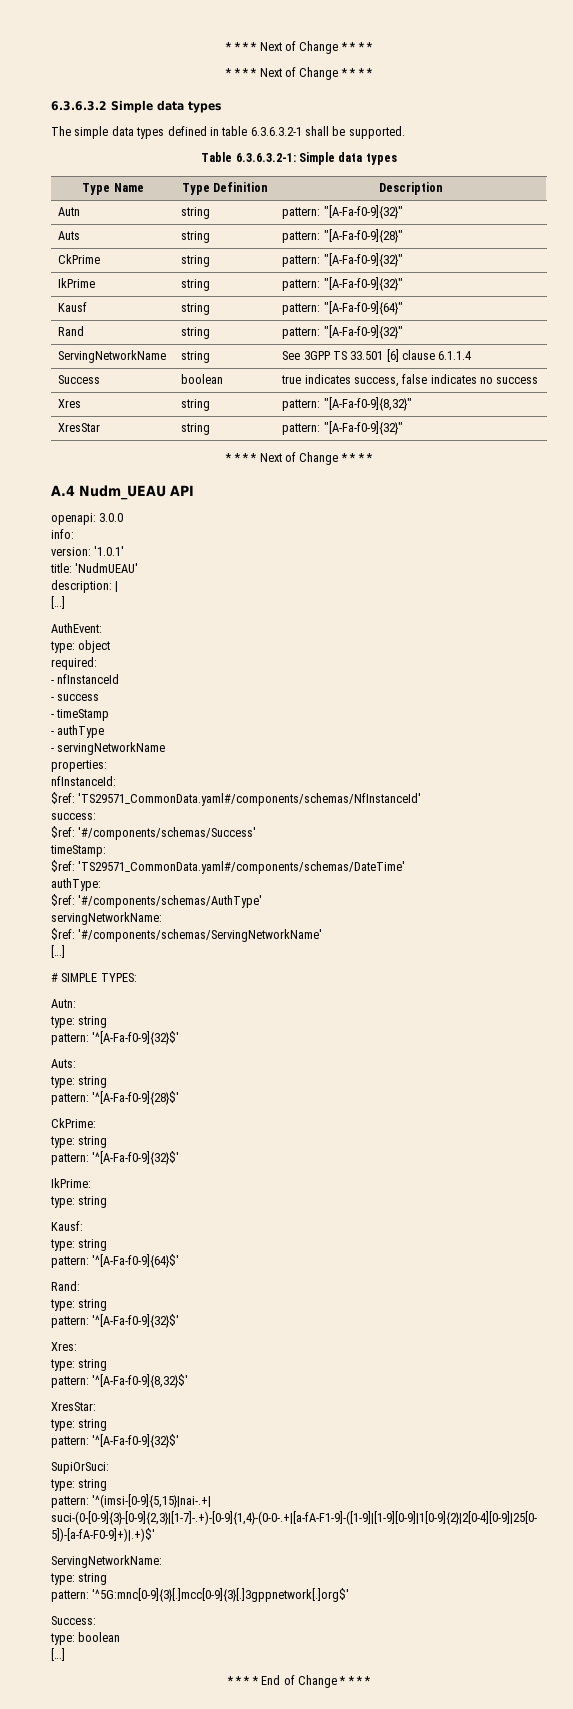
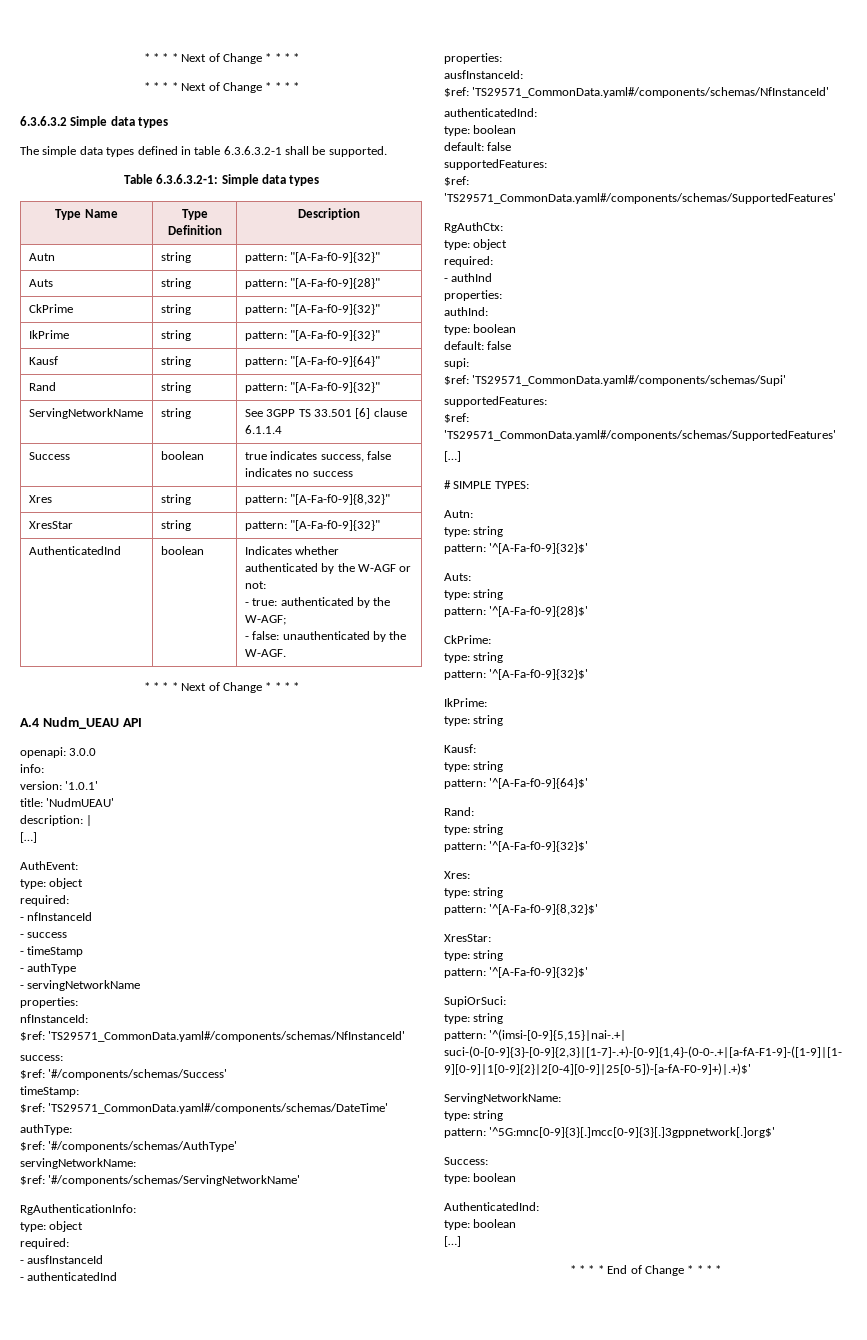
(403, 428) none -> [28,546,121,555] [160,546,204,555] [244,546,340,555] [244,563,412,574] [244,581,266,589] [244,597,391,608] [244,615,286,625] [244,631,407,642] [244,649,286,657] // AuthenticatedInd | boolean | Indicates whether authenticated by the W-AGF or not: // - true: authenticated by the W-AGF; // - false: unauthenticated by the W-AGF.
(323, 935) none -> [20,1204,136,1215] [20,1221,84,1232] [20,1238,69,1249] [20,1255,104,1264] [20,1272,118,1281] [444,53,502,64] [444,70,523,79] [444,87,830,98] [444,108,537,117] [444,125,517,136] [444,142,512,151] [444,159,547,170] [444,176,469,186] [444,193,836,204] [444,222,503,233] [444,239,508,250] [444,256,493,267] [444,273,493,282] [444,290,502,301] [444,307,488,316] [444,324,517,335] [444,341,512,350] [444,358,469,369] [444,375,787,386] [444,396,547,407] [444,413,469,423] [444,430,836,441] // RgAuthenticationInfo: // type: object // required: // - ausfInstanceId // - authenticatedInd // properties: // ausfInstanceId: // $ref: 'TS29571_CommonData.yaml#/components/schemas/NfInstanceId' // authenticatedInd: // type: boolean // default: false // supportedFeatures: // $ref: 'TS29571_CommonData.yaml#/components/schemas/SupportedFeatures' // RgAuthCtx: // type: object // required: // - authInd // properties: // authInd: // type: boolean // default: false // supi: // $ref: 'TS29571_CommonData.yaml#/components/schemas/Supi' // supportedFeatures: // $ref: 'TS29571_CommonData.yaml#/components/schemas/SupportedFeatures'
(121, 1637) none -> [444,1202,539,1211] [444,1219,517,1230] // AuthenticatedInd: // type: boolean

